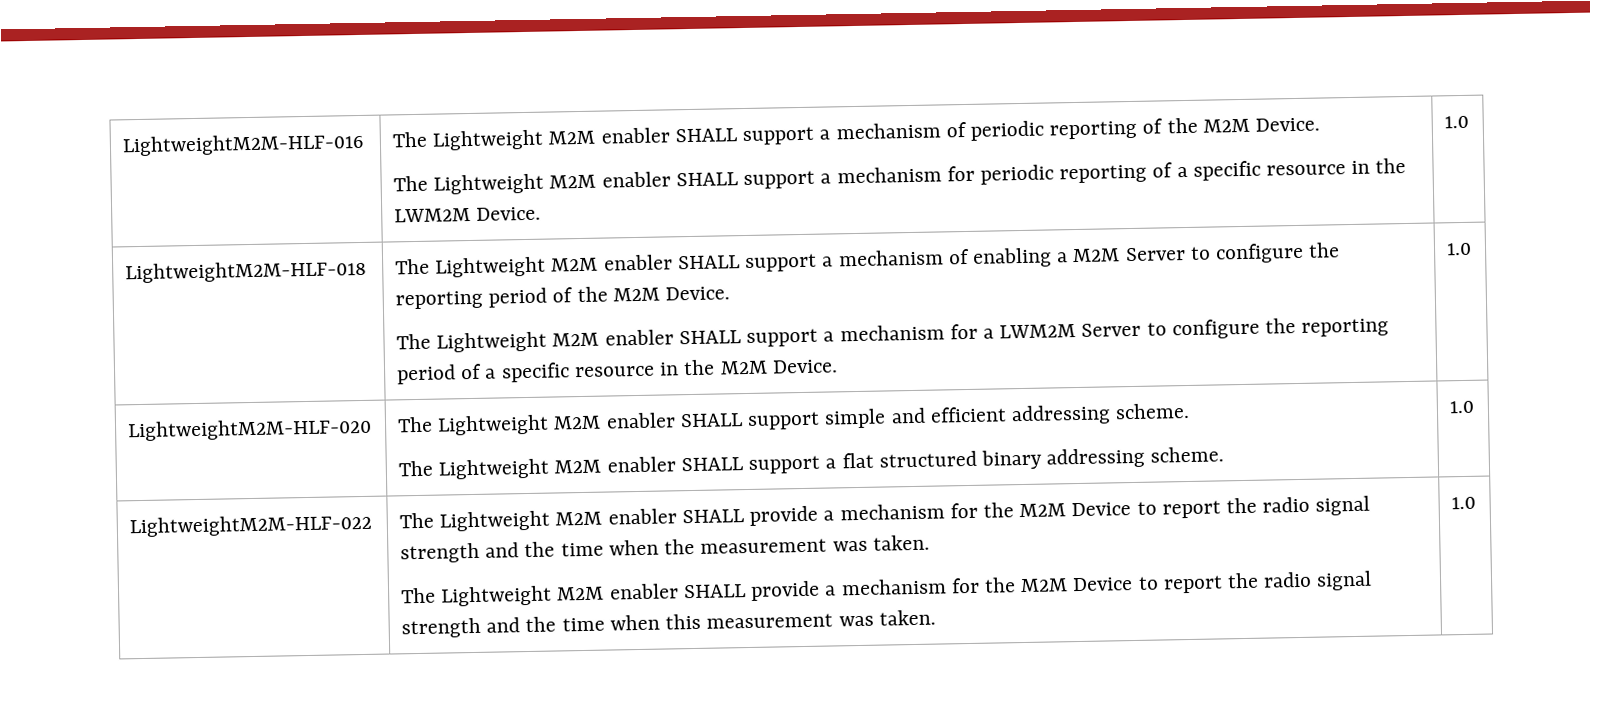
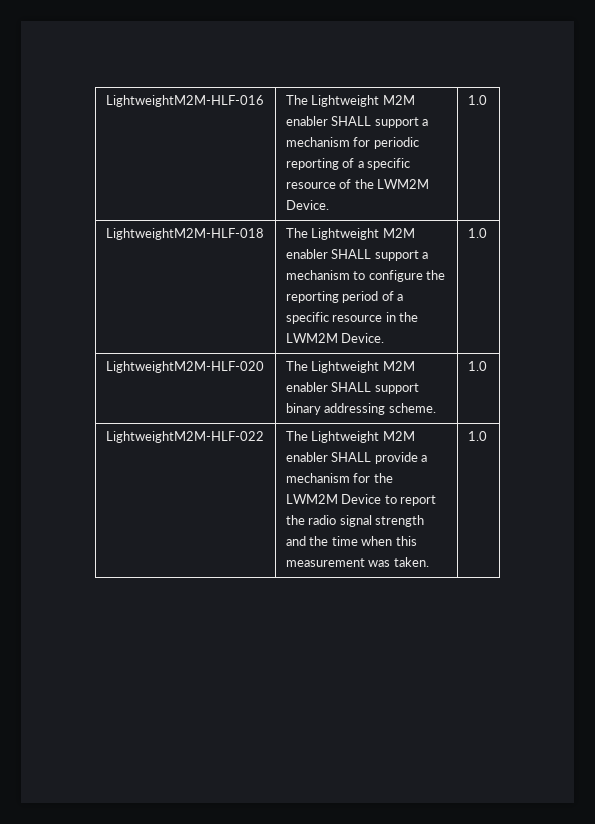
[945,117,1320,141] [393,166,942,195] of periodic reporting of the M2M Device. // The Lightweight M2M enabler SHALL support a mechanism -> (350, 142) none
[1351,160,1371,174] in -> [339,179,352,189] of
[947,242,1341,268] [395,286,731,310] [396,322,1142,353] of enabling a M2M Server to configure the reporting period of the M2M Device. // The Lightweight M2M enabler SHALL support a mechanism for a LWM2M Server -> (350, 275) none
[719,360,768,375] M2M -> [285,333,338,343] LWM2M
[824,402,1191,429] [398,450,977,480] simple and efficient addressing scheme. // The Lightweight M2M enabler SHALL support a flat structured -> (419, 388) none
[1019,495,1371,519] [400,534,930,564] [401,577,1069,607] M2M Device to report the radio signal strength and the time when the measurement was taken. // The Lightweight M2M enabler SHALL provide a mechanism for the M2M -> [285,494,338,504] LWM2M

